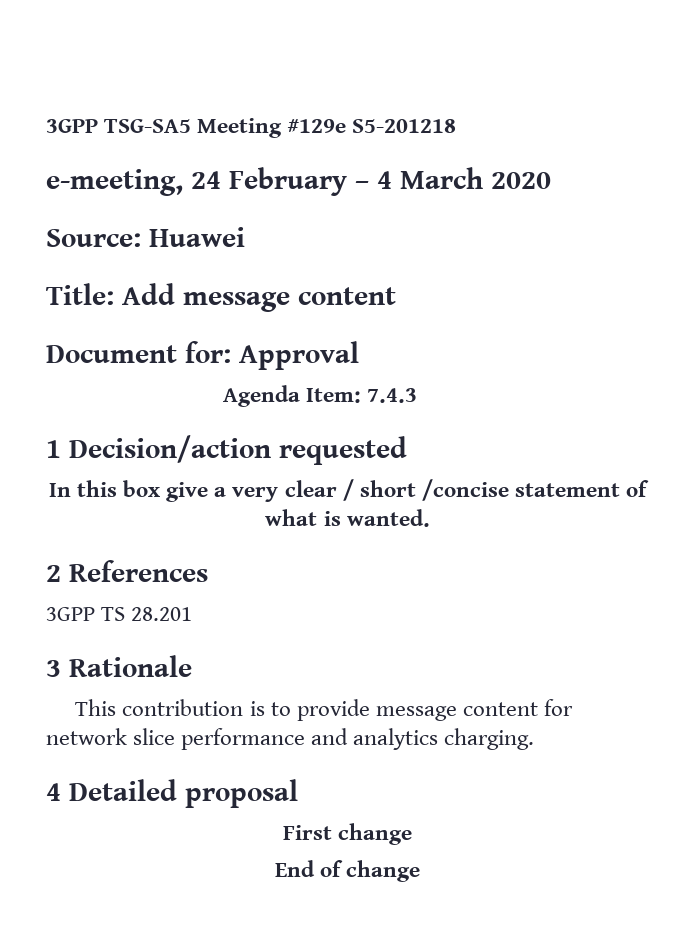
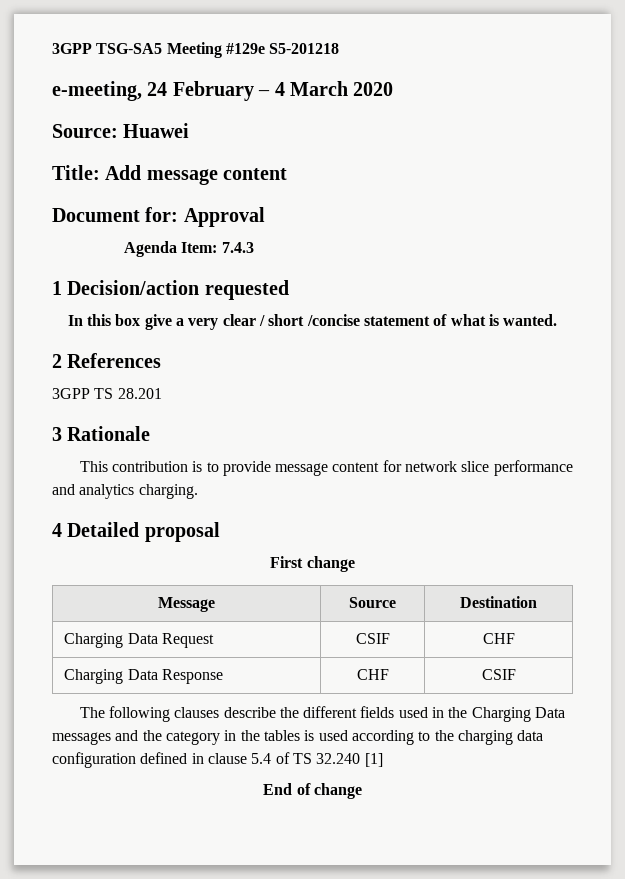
(413, 834) none -> [158,597,215,612] [349,597,396,608] [460,596,537,608] [64,633,215,648] [355,633,390,644] [482,633,515,644] [64,669,224,684] [356,669,389,680] [481,669,516,680] [79,706,566,722] [52,730,544,745] [52,752,383,768] // Message | Source | Destination // Charging Data Request | CSIF | CHF // Charging Data Response | CHF | CSIF // The following clauses describe the different fields used in the Charging Data messages and the category in the tables is used according to the charging data configuration defined in clause 5.4 of TS 32.240 [1]

